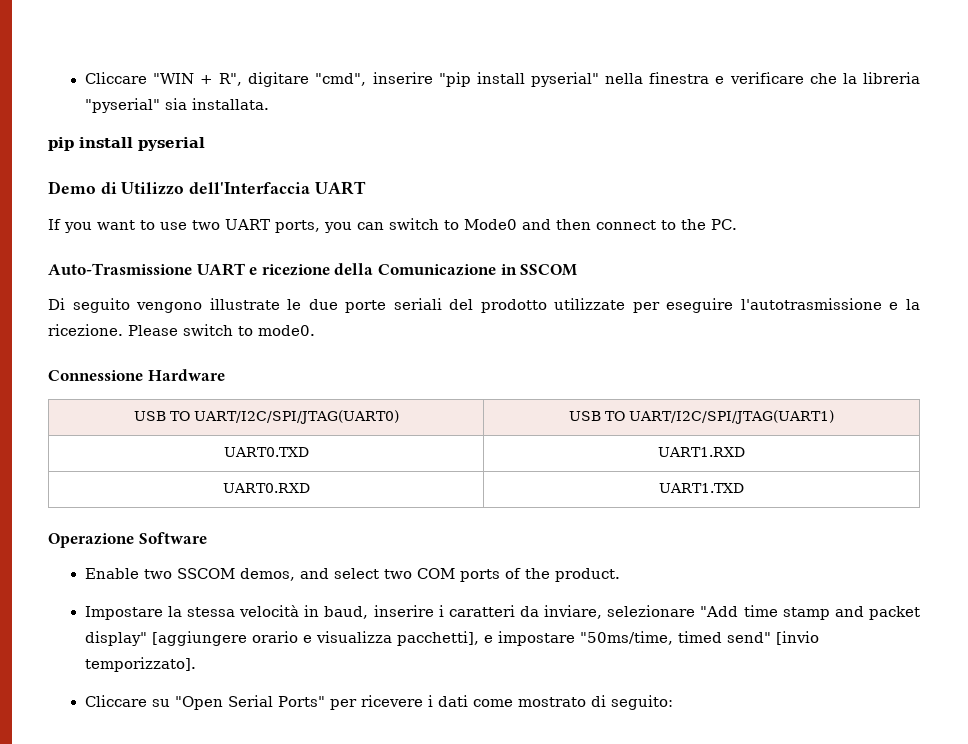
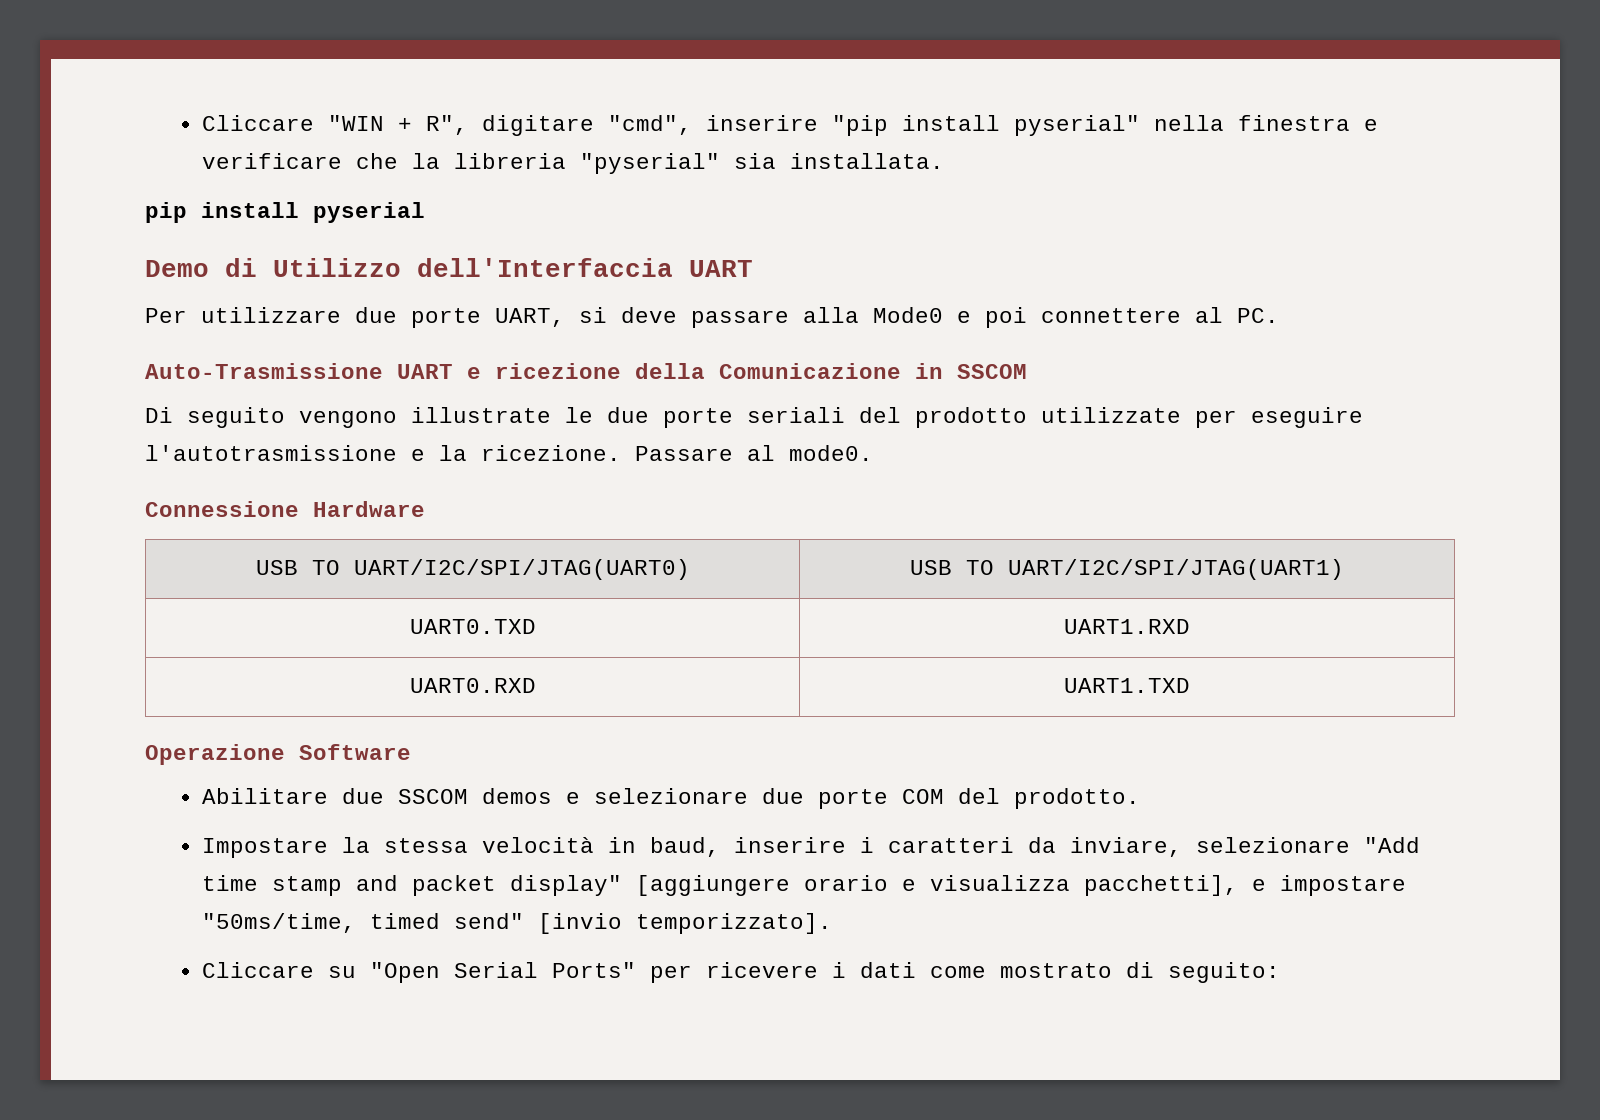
[48,218,706,233] If you want to use two UART ports, you can switch to Mode0 and then connect to the -> [145,307,1223,328] Per utilizzare due porte UART, si deve passare alla Mode0 e poi connettere al
[128,324,253,336] Please switch to -> [635,445,775,461] Passare al
[84,568,620,582] Enable two SSCOM demos, and select two COM ports of the product. -> [202,788,1141,809] Abilitare due SSCOM demos e selezionare due porte COM del prodotto.

